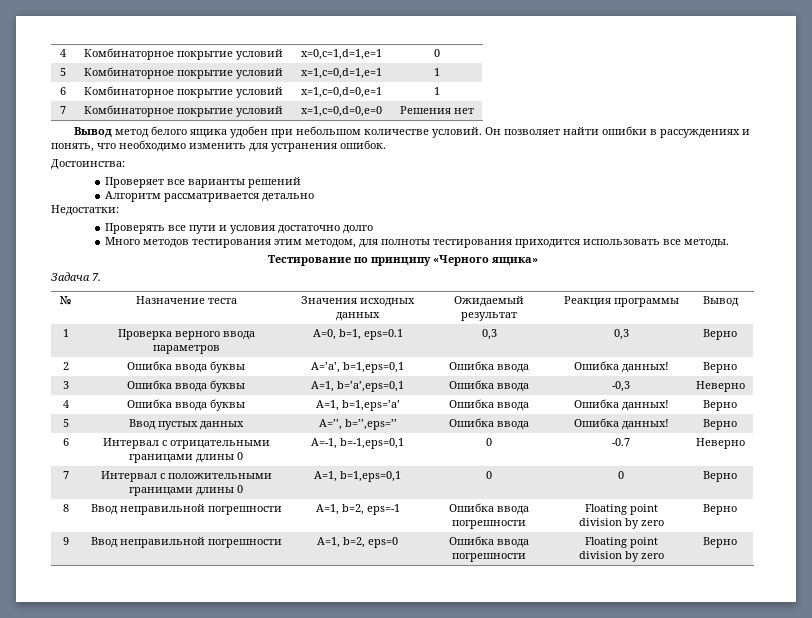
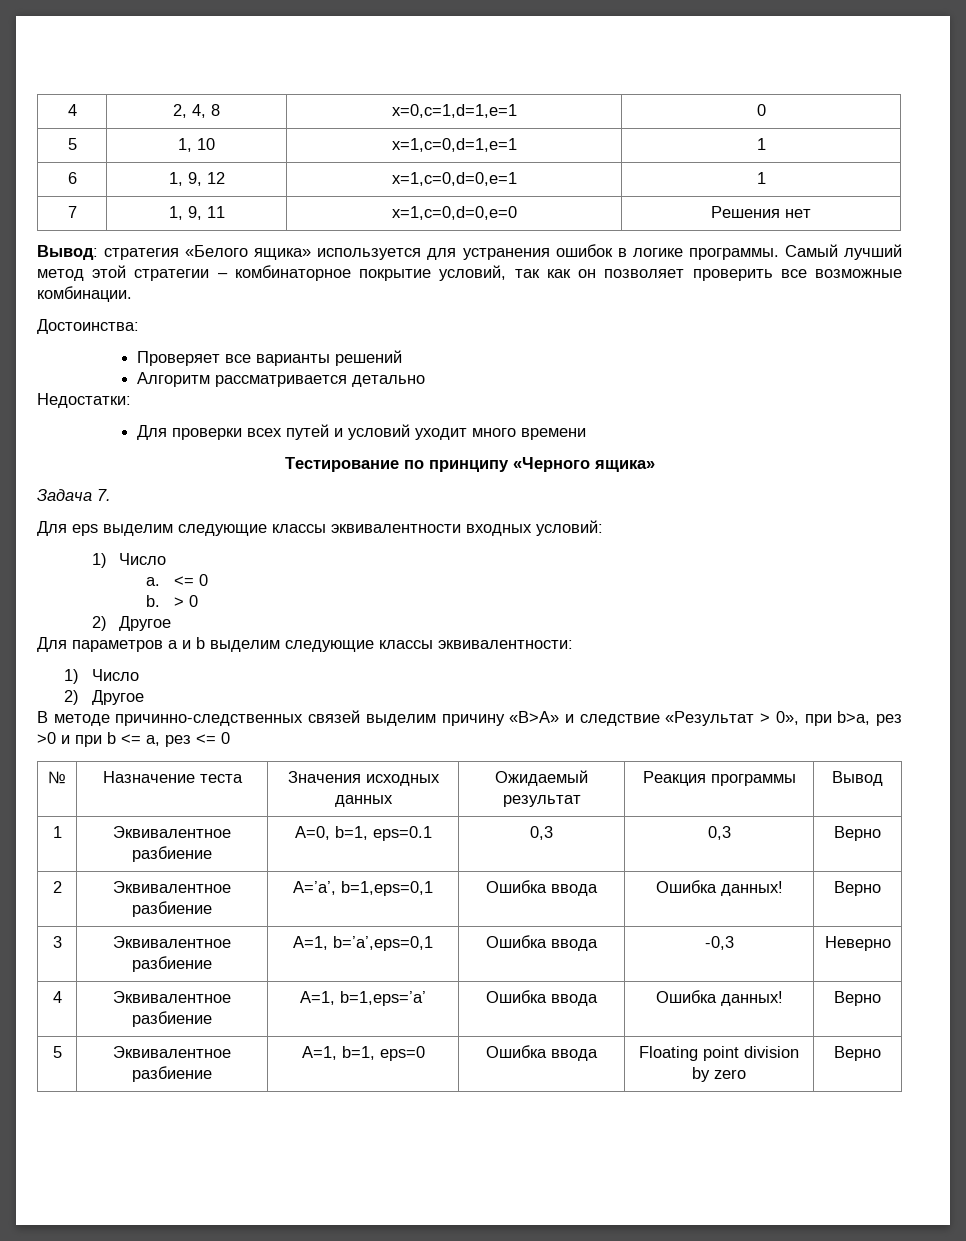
[60,49,66,57] [84,48,283,60] 4 | Комбинаторное покрытие условий -> [67,104,77,116] [173,104,220,118] 4 | 2, 4, 8
[84,67,283,79] Комбинаторное покрытие условий -> [177,138,215,152] 1, 10
[84,86,283,98] Комбинаторное покрытие условий -> [168,172,225,186] 1, 9, 12
[84,105,283,117] Комбинаторное покрытие условий -> [168,206,225,220] 1, 9, 11
[73,126,750,138] [51,140,386,152] Вывод метод белого ящика удобен при небольшом количестве условий. Он позволяет найти ошибки в рассуждениях и понять, что необходимо изменить для устранения ошибок. -> [37,244,903,260] [37,265,903,281] [37,286,132,302] Вывод: стратегия «Белого ящика» используется для устранения ошибок в логике программы. Самый лучший метод этой стратегии – комбинаторное покрытие условий, так как он позволяет проверить все возможные комбинации.
[105,223,374,234] [105,237,730,248] Проверять все пути и условия достаточно долго // Много методов тестирования этим методом, для полноты тестирования приходится использовать все методы. -> [137,424,587,440] Для проверки всех путей и условий уходит много времени
(101, 277) none -> [37,520,603,536] [91,553,166,568] [146,574,208,586] [146,595,198,607] [91,616,171,631] [37,637,573,652] [64,669,139,684] [64,690,144,705] [37,710,902,726] [37,732,230,747] // Для eps выделим следующие классы эквивалентности входных условий: // 1) Число // a. <= 0 // b. > 0 // 2) Другое // Для параметров a и b выделим следующие классы эквивалентности: // 1) Число // 2) Другое // В методе причинно-следственных связей выделим причину «B>A» и следствие «Результат > 0», при b>a, рез >0 и при b <= a, рез <= 0
[117,329,255,340] [152,345,220,354] Проверка верного ввода параметров -> [113,826,231,838] [132,846,212,862] Эквивалентное разбиение
[127,361,245,373] Ошибка ввода буквы -> [113,881,231,893] [132,901,212,917] Эквивалентное разбиение
[127,380,245,392] Ошибка ввода буквы -> [113,936,231,948] [132,956,212,972] Эквивалентное разбиение
[127,399,245,411] Ошибка ввода буквы -> [113,991,231,1003] [132,1011,212,1027] Эквивалентное разбиение
[129,419,244,430] [318,419,397,430] [449,418,529,430] [573,418,669,430] [703,419,737,430] [62,438,69,446] [102,438,270,449] [129,452,243,463] [311,438,404,449] [486,438,492,446] [612,438,630,446] [695,438,745,449] [62,471,69,479] [100,471,272,482] [129,485,243,496] [314,471,401,482] [486,471,492,479] [618,471,624,479] [703,471,737,482] [62,504,69,512] [90,504,282,515] [315,504,400,515] [449,503,529,515] [452,520,526,529] [584,504,658,515] [578,518,664,529] [703,504,737,515] [62,537,69,545] [90,537,282,548] [317,537,398,548] [449,536,529,548] [452,553,526,562] [584,537,658,548] [578,551,664,562] [703,537,737,548] Ввод пустых данных | A=’’, b=’’,eps=’’ | Ошибка ввода | Ошибка данных! | Верно // 6 | Интервал с отрицательными границами длины 0 | A=-1, b=-1,eps=0,1 | 0 | -0.7 | Неверно // 7 | Интервал с положительными границами длины 0 | A=1, b=1,eps=0,1 | 0 | 0 | Верно // 8 | Ввод неправильной погрешности | A=1, b=2, eps=-1 | Ошибка ввода погрешности | Floating point division by zero | Верно // 9 | Ввод неправильной погрешности | A=1, b=2, eps=0 | Ошибка ввода погрешности | Floating point division by zero | Верно -> [113,1046,231,1058] [132,1066,212,1082] [301,1046,425,1061] [486,1045,598,1061] [639,1046,799,1061] [692,1067,746,1082] [834,1046,881,1061] Эквивалентное разбиение | A=1, b=1, eps=0 | Ошибка ввода | Floating point division by zero | Верно

